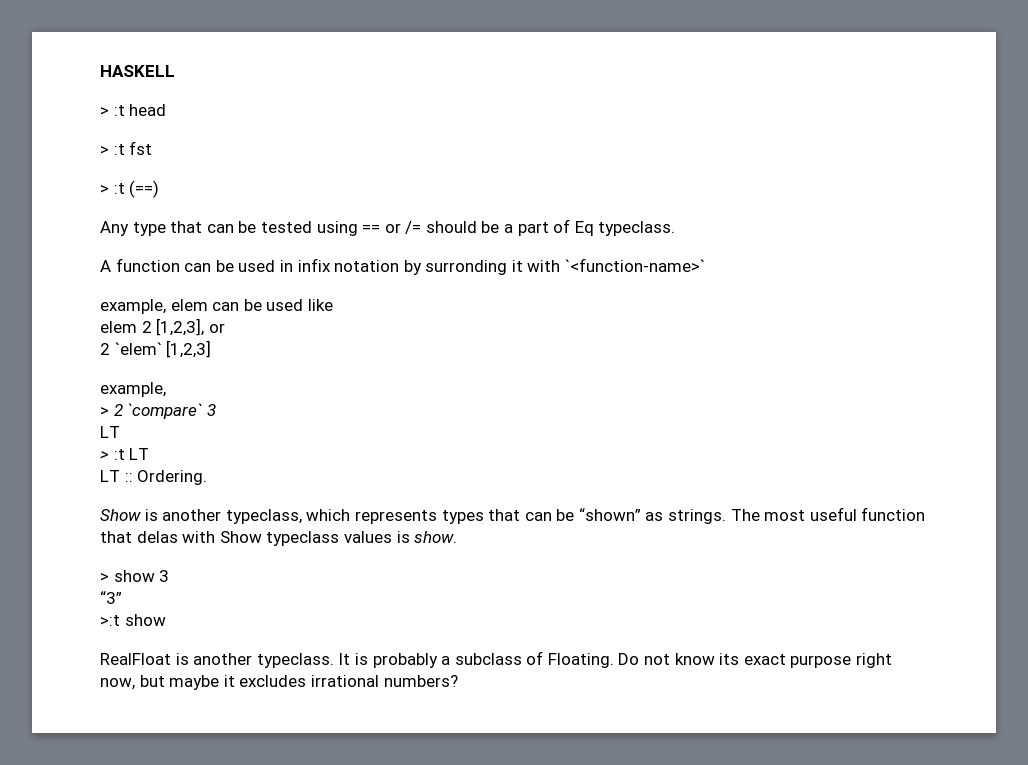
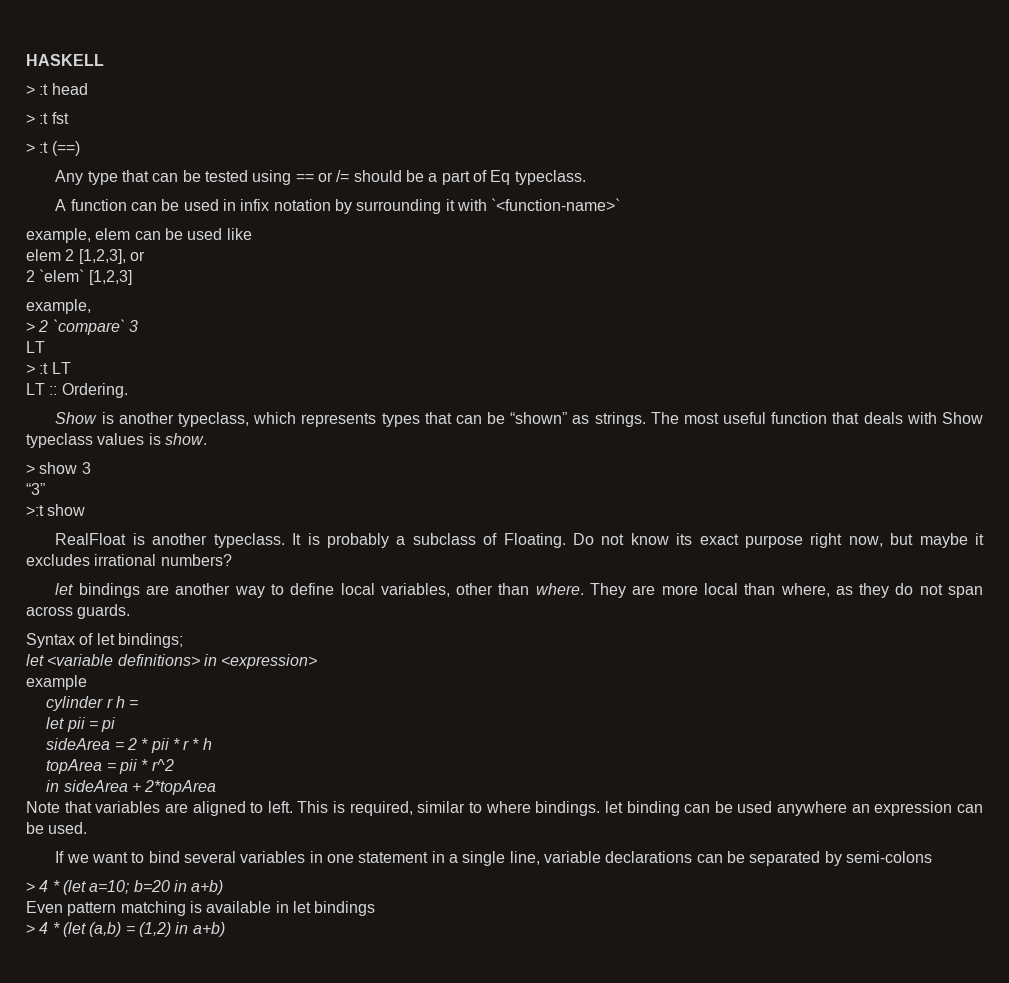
[425,260,508,275] surronding -> [356,199,442,214] surrounding
[136,531,178,543] delas -> [863,412,903,424] deals
(458, 681) none -> [55,583,984,598] [26,604,131,619] [26,633,183,648] [26,654,318,669] [26,675,87,690] [46,696,139,711] [46,717,116,732] [46,738,212,753] [46,759,174,774] [46,780,217,795] [26,801,983,816] [26,822,88,834] [55,851,932,866] [26,880,224,895] [26,901,376,916] [26,922,225,937] // let bindings are another way to define local variables, other than where. They are more local than where, as they do not span across guards. // Syntax of let bindings; // let <variable definitions> in <expression> // example // cylinder r h = // let pii = pi // sideArea = 2 * pii * r * h // topArea = pii * r^2 // in sideArea + 2*topArea // Note that variables are aligned to left. This is required, similar to where bindings. let binding can be used anywhere an expression can be used. // If we want to bind several variables in one statement in a single line, variable declarations can be separated by semi-colons // > 4 * (let a=10; b=20 in a+b) // Even pattern matching is available in let bindings // > 4 * (let (a,b) = (1,2) in a+b)

